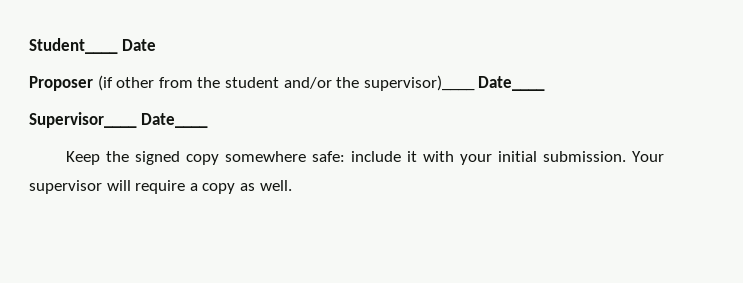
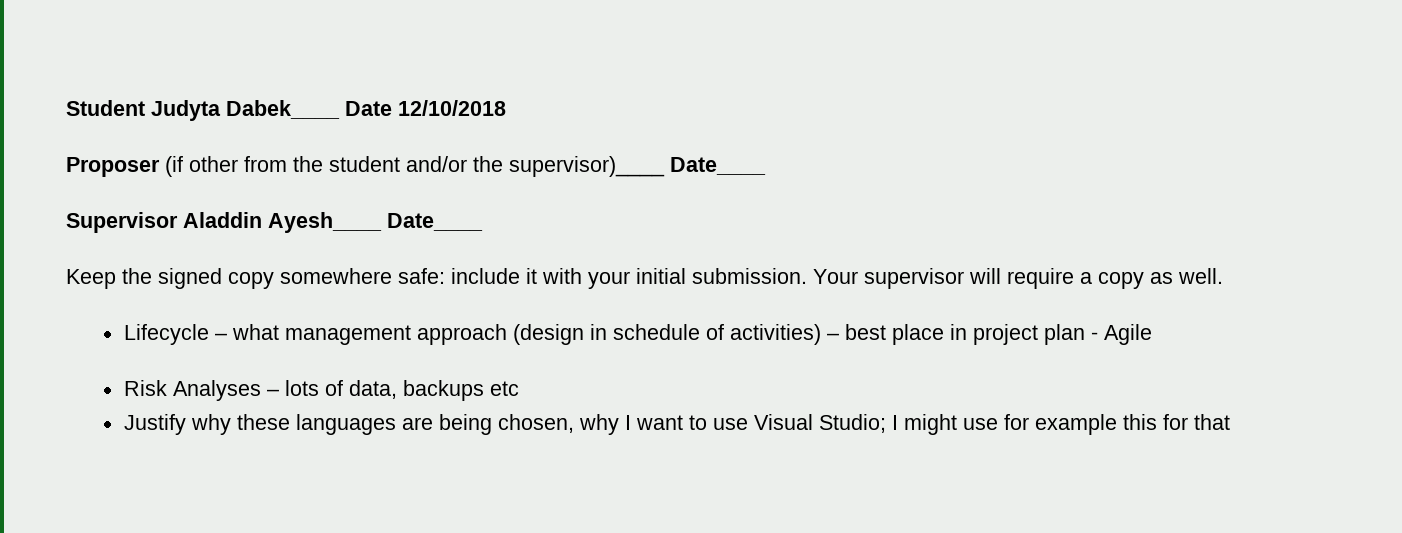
[29,38,118,54] Student____ -> [66,100,340,121] Student Judyta Dabek____
(156, 45) none -> [398,100,506,116] 12/10/2018
[29,112,137,128] Supervisor____ -> [66,212,382,233] Supervisor Aladdin Ayesh____
(292, 185) none -> [123,324,1152,345] [123,380,519,401] [123,414,1230,435] // Lifecycle – what management approach (design in schedule of activities) – best place in project plan - Agile // Risk Analyses – lots of data, backups etc // Justify why these languages are being chosen, why I want to use Visual Studio; I might use for example this for that

